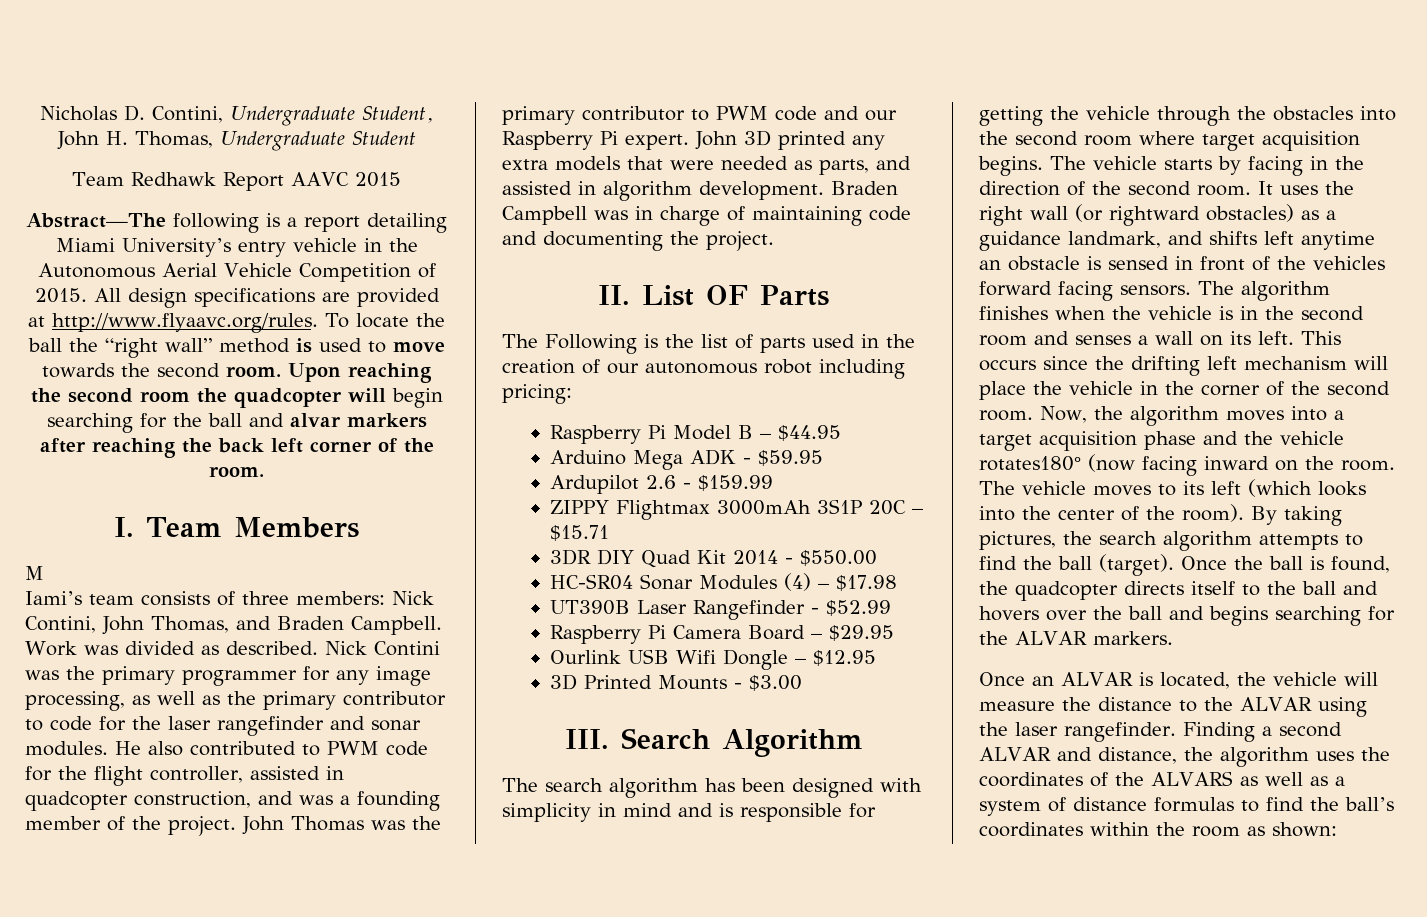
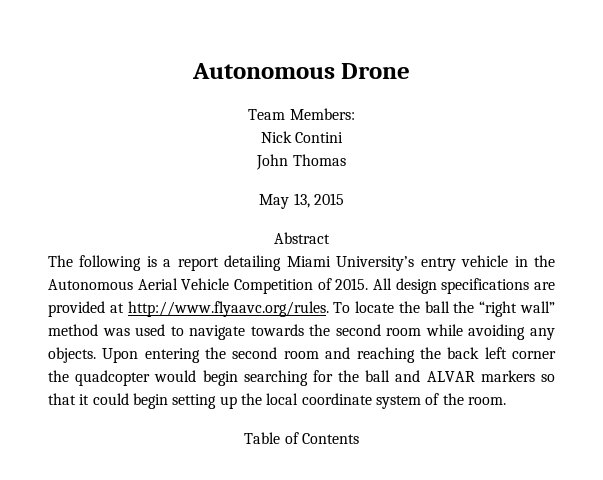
[39,105,434,126] [56,131,416,151] [72,172,350,191] Nicholas D. Contini, Undergraduate Student, John H. Thomas, Undergraduate Student // Team Redhawk Report AAVC -> [191,63,411,79] [248,108,355,120] [260,131,344,143] [256,154,346,170] [259,193,310,209] Autonomous Drone // Team Members: // Nick Contini // John Thomas // May 13,
[26,213,166,228] Abstract—The -> [274,232,330,244] [48,255,73,267] Abstract // The
[295,338,312,353] is -> [102,328,130,336] was
[392,342,445,352] move -> [189,325,246,340] navigate
[226,363,432,383] [30,388,386,408] room. Upon reaching the second room the quadcopter will -> [386,324,556,340] [48,347,557,363] [48,370,197,386] room while avoiding any objects. Upon entering the second room and reaching the back left corner the quadcopter would
[289,413,427,428] [39,438,434,458] [209,466,264,477] [113,517,360,538] [25,566,44,580] [25,591,434,606] [25,616,442,635] [25,641,440,656] [25,666,431,686] [25,691,446,711] [25,716,421,736] [25,741,428,756] [25,766,344,786] [25,791,440,811] [25,816,441,836] [502,106,897,125] [502,130,885,150] [502,156,911,175] [502,181,898,201] [502,206,911,226] [502,231,774,251] [598,285,830,306] [502,334,915,354] [502,359,905,379] [502,384,572,404] [550,425,842,444] [550,449,824,470] [550,475,774,494] [550,499,924,520] [550,525,610,541] [550,549,878,568] [550,573,898,591] [550,600,892,620] [550,625,895,644] [550,649,877,670] [550,674,803,691] [564,728,863,757] [502,778,922,798] [502,803,876,822] [979,106,1396,126] [979,131,1360,151] [978,156,1364,176] [979,181,1354,196] [979,204,1336,226] [979,231,1375,251] [979,256,1385,271] [979,281,1330,301] [979,306,1364,321] [979,331,1341,346] [979,356,1388,376] [979,381,1390,400] [979,406,1344,426] [979,431,1344,451] [979,454,1395,476] [979,479,1366,497] [979,504,1342,526] [979,531,1363,551] [979,554,1390,576] [979,581,1378,601] [979,606,1395,626] [979,631,1173,645] [979,672,1378,689] [979,697,1367,717] [979,722,1342,742] [979,747,1390,767] [979,771,1345,787] [979,797,1394,816] [979,822,1337,837] alvar markers after reaching the back left corner of the room. // I. Team Members // M // Iami’s team consists of three members: Nick Contini, John Thomas, and Braden Campbell. Work was divided as described. Nick Contini was the primary programmer for any image processing, as well as the primary contributor to code for the laser rangefinder and sonar modules. He also contributed to PWM code for the flight controller, assisted in quadcopter construction, and was a founding member of the project. John Thomas was the primary contributor to PWM code and our Raspberry Pi expert. John 3D printed any extra models that were needed as parts, and assisted in algorithm development. Braden Campbell was in charge of maintaining code and documenting the project. // II. List OF Parts // The Following is the list of parts used in the creation of our autonomous robot including pricing: // Raspberry Pi Model B – $44.95 // Arduino Mega ADK - $59.95 // Ardupilot 2.6 - $159.99 // ZIPPY Flightmax 3000mAh 3S1P 20C – $15.71 // 3DR DIY Quad Kit 2014 - $550.00 // HC-SR04 Sonar Modules (4) – $17.98 // UT390B Laser Rangefinder - $52.99 // Raspberry Pi Camera Board – $29.95 // Ourlink USB Wifi Dongle – $12.95 // 3D Printed Mounts - $3.00 // III. Search Algorithm // The search algorithm has been designed with simplicity in mind and is responsible for getting the vehicle through the obstacles into the second room where target acquisition begins. The vehicle starts by facing in the direction of the second room. It uses the right wall (or rightward obstacles) as a guidance landmark, and shifts left anytime an obstacle is sensed in front of the vehicles forward facing sensors. The algorithm finishes when the vehicle is in the second room and senses a wall on its left. This occurs since the drifting left mechanism will place the vehicle in the corner of the second room. Now, the algorithm moves into a target acquisition phase and the vehicle rotates180° (now facing inward on the room. The vehicle moves to its left (which looks into the center of the room). By taking pictures, the search algorithm attempts to find the ball (target). Once the ball is found, the quadcopter directs itself to the ball and hovers over the ball and begins searching for the ALVAR markers. // Once an ALVAR is located, the vehicle will measure the distance to the ALVAR using the laser rangefinder. Finding a second ALVAR and distance, the algorithm uses the coordinates of the ALVARS as well as a system of distance formulas to find the ball’s coordinates within the room as shown: -> [426,370,555,382] [48,393,506,409] [244,432,359,444] ALVAR markers so that it could begin setting up the local coordinate system of the room. // Table of Contents

